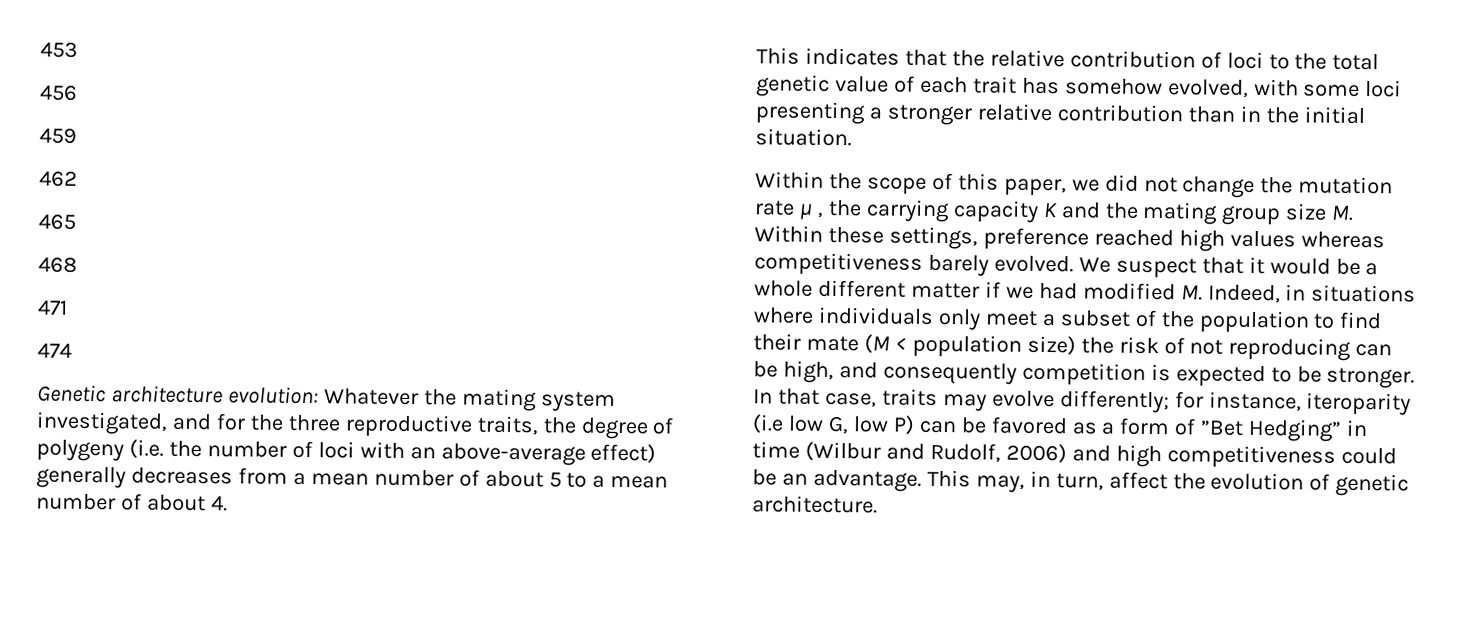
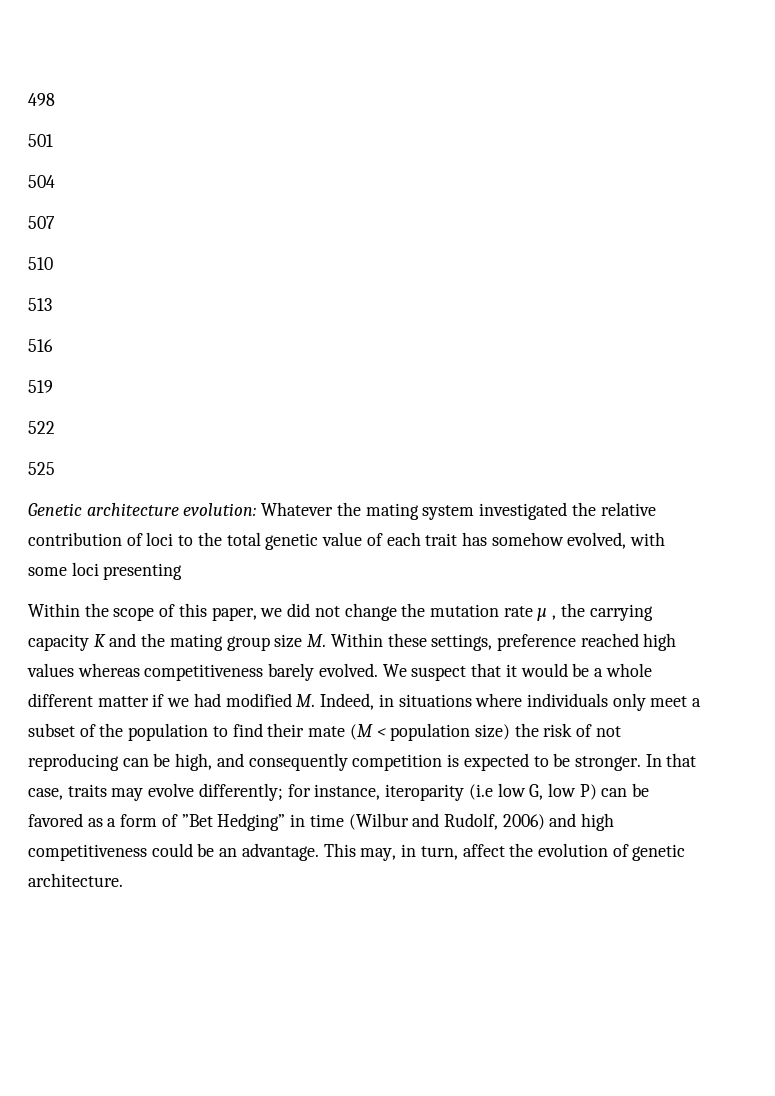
[40,41,78,58] [39,84,78,101] [39,127,77,144] [39,170,78,187] [38,213,76,230] [38,256,78,273] [37,299,68,315] [37,342,72,358] 453 // 456 // 459 // 462 // 465 // 468 // 471 // 474 -> [28,93,55,106] [28,134,53,147] [28,175,55,188] [28,216,55,229] [28,257,53,270] [28,298,52,311] [28,339,53,352] [28,380,53,393] [28,421,55,434] [28,462,55,475] 498 // 501 // 504 // 507 // 510 // 513 // 516 // 519 // 522 // 525
[36,411,674,440] [36,439,657,466] [36,466,669,489] [36,493,228,512] [756,47,947,67] investigated, and for the three reproductive traits, the degree of polygeny (i.e. the number of loci with an above-average effect) generally decreases from a mean number of about 5 to a mean number of about 4. // This indicates that -> [479,502,568,520] investigated
[868,103,1365,126] [755,128,852,147] a stronger relative contribution than in the initial situation. -> (183, 571) none

